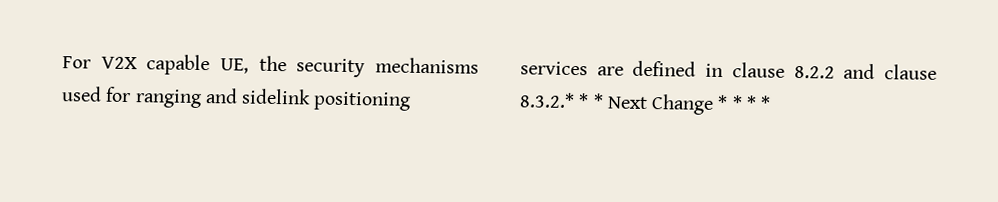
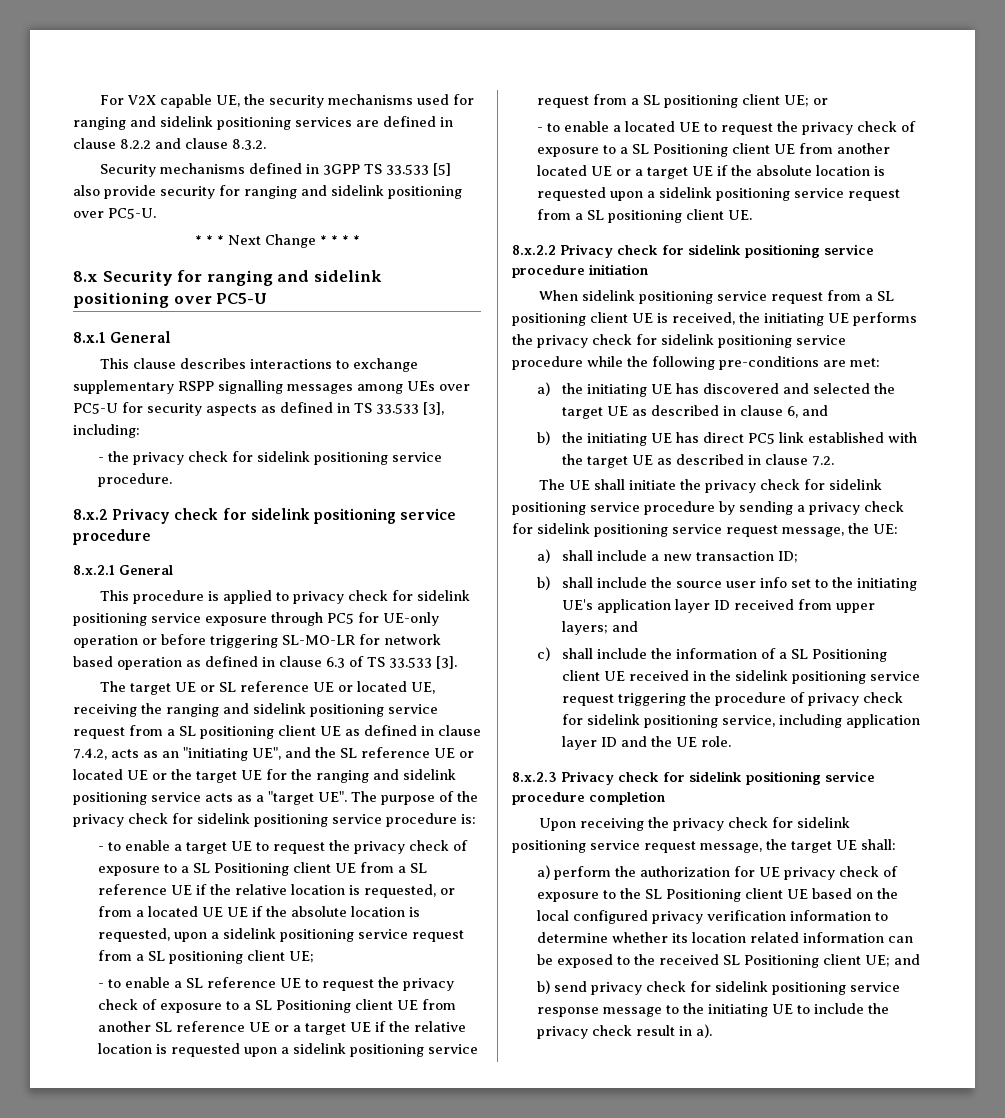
[519,92,575,109] 8.3.2.* -> [232,139,266,150] [99,163,451,177] [73,185,462,199] [73,208,156,219] [194,235,202,245] 8.3.2. // Security mechanisms defined in 3GPP TS 33.533 [5] also provide security for ranging and sidelink positioning over PC5-U. // *
(772, 103) none -> [73,270,382,286] [73,292,268,308] [73,331,172,343] [99,358,418,372] [73,380,470,394] [73,402,444,416] [73,424,140,438] [97,451,442,465] [97,473,172,487] [73,508,457,524] [73,529,151,545] [73,565,173,575] [99,590,470,604] [73,612,439,626] [73,634,441,648] [73,656,457,670] [99,681,435,695] [73,703,438,717] [73,725,481,739] [73,747,474,761] [73,769,456,783] [73,791,478,805] [73,813,476,827] [97,840,468,854] [97,862,427,876] [97,884,455,898] [97,906,420,917] [97,928,464,942] [97,950,314,964] [97,977,454,991] [97,999,456,1013] [97,1021,466,1035] [97,1043,478,1057] [536,94,828,108] [536,121,916,135] [536,143,890,157] [536,165,885,179] [536,187,900,201] [536,209,752,223] [512,244,874,258] [512,264,648,278] [538,290,894,304] [512,312,917,326] [512,334,846,348] [512,356,880,370] [536,382,895,397] [561,405,828,419] [536,431,917,446] [561,454,834,468] [538,479,882,493] [512,501,904,515] [512,523,898,537] [536,549,798,563] [536,576,917,591] [561,599,875,613] [561,621,638,635] [536,647,887,662] [561,670,920,684] [561,692,903,706] [561,714,920,728] [561,736,731,750] [512,771,875,785] [512,791,665,805] [538,817,850,831] [512,839,896,853] [536,865,898,880] [536,888,898,902] [536,910,888,924] [536,932,913,943] [536,954,920,968] [536,980,900,995] [536,1003,889,1017] [536,1024,712,1039] // 8.x Security for ranging and sidelink positioning over PC5-U // 8.x.1 General // This clause describes interactions to exchange supplementary RSPP signalling messages among UEs over PC5-U for security aspects as defined in TS 33.533 [3], including: // - the privacy check for sidelink positioning service procedure. // 8.x.2 Privacy check for sidelink positioning service procedure // 8.x.2.1 General // This procedure is applied to privacy check for sidelink positioning service exposure through PC5 for UE-only operation or before triggering SL-MO-LR for network based operation as defined in clause 6.3 of TS 33.533 [3]. // The target UE or SL reference UE or located UE, receiving the ranging and sidelink positioning service request from a SL positioning client UE as defined in clause 7.4.2, acts as an "initiating UE", and the SL reference UE or located UE or the target UE for the ranging and sidelink positioning service acts as a "target UE". The purpose of the privacy check for sidelink positioning service procedure is: // - to enable a target UE to request the privacy check of exposure to a SL Positioning client UE from a SL reference UE if the relative location is requested, or from a located UE UE if the absolute location is requested, upon a sidelink positioning service request from a SL positioning client UE; // - to enable a SL reference UE to request the privacy check of exposure to a SL Positioning client UE from another SL reference UE or a target UE if the relative location is requested upon a sidelink positioning service request from a SL positioning client UE; or // - to enable a located UE to request the privacy check of exposure to a SL Positioning client UE from another located UE or a target UE if the absolute location is requested upon a sidelink positioning service request from a SL positioning client UE. // 8.x.2.2 Privacy check for sidelink positioning service procedure initiation // When sidelink positioning service request from a SL positioning client UE is received, the initiating UE performs the privacy check for sidelink positioning service procedure while the following pre-conditions are met: // a) the initiating UE has discovered and selected the target UE as described in clause 6, and // b) the initiating UE has direct PC5 link established with the target UE as described in clause 7.2. // The UE shall initiate the privacy check for sidelink positioning service procedure by sending a privacy check for sidelink positioning service request message, the UE: // a) shall include a new transaction ID; // b) shall include the source user info set to the initiating UE's application layer ID received from upper layers; and // c) shall include the information of a SL Positioning client UE received in the sidelink positioning service request triggering the procedure of privacy check for sidelink positioning service, including application layer ID and the UE role. // 8.x.2.3 Privacy check for sidelink positioning service procedure completion // Upon receiving the privacy check for sidelink positioning service request message, the target UE shall: // a) perform the authorization for UE privacy check of exposure to the SL Positioning client UE based on the local configured privacy verification information to determine whether its location related information can be exposed to the received SL Positioning client UE; and // b) send privacy check for sidelink positioning service response message to the initiating UE to include the privacy check result in a).

